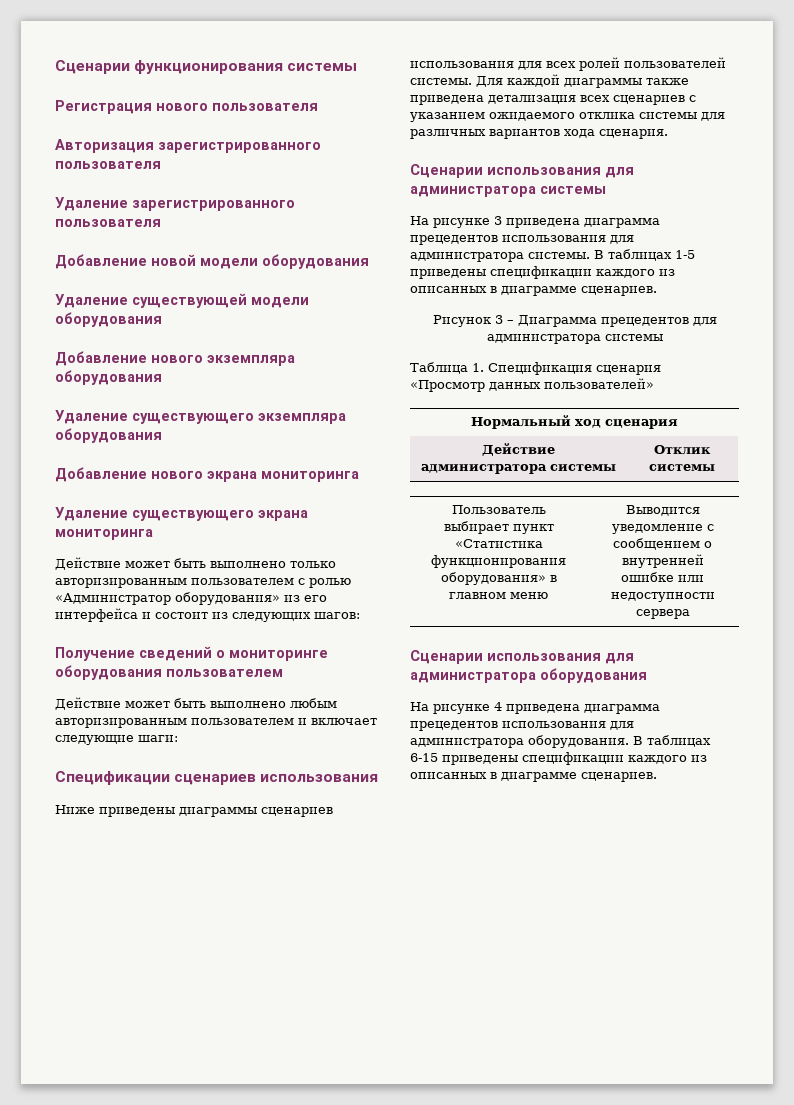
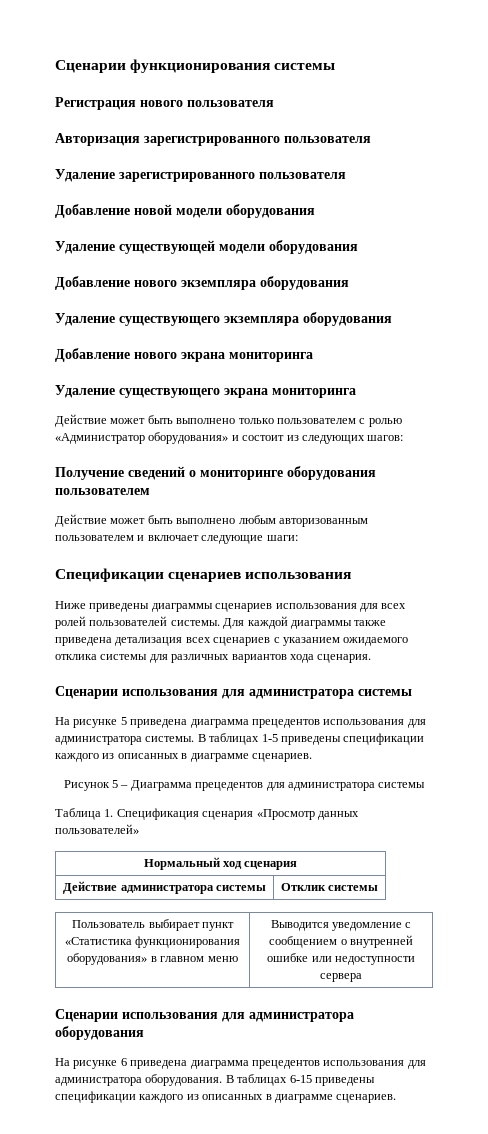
[55,578,187,588] авторизированным -> (274, 421) none
[284,595,327,602] [55,608,138,622] из его интерфейса -> (229, 438) none
[55,718,187,728] авторизированным -> [278,518,368,527] авторизованным
[494,216,502,225] 3 -> [120,717,127,725] 5
[494,315,503,324] 3 -> [112,780,119,788] 5
[494,702,502,711] 4 -> [120,1058,127,1066] 6

